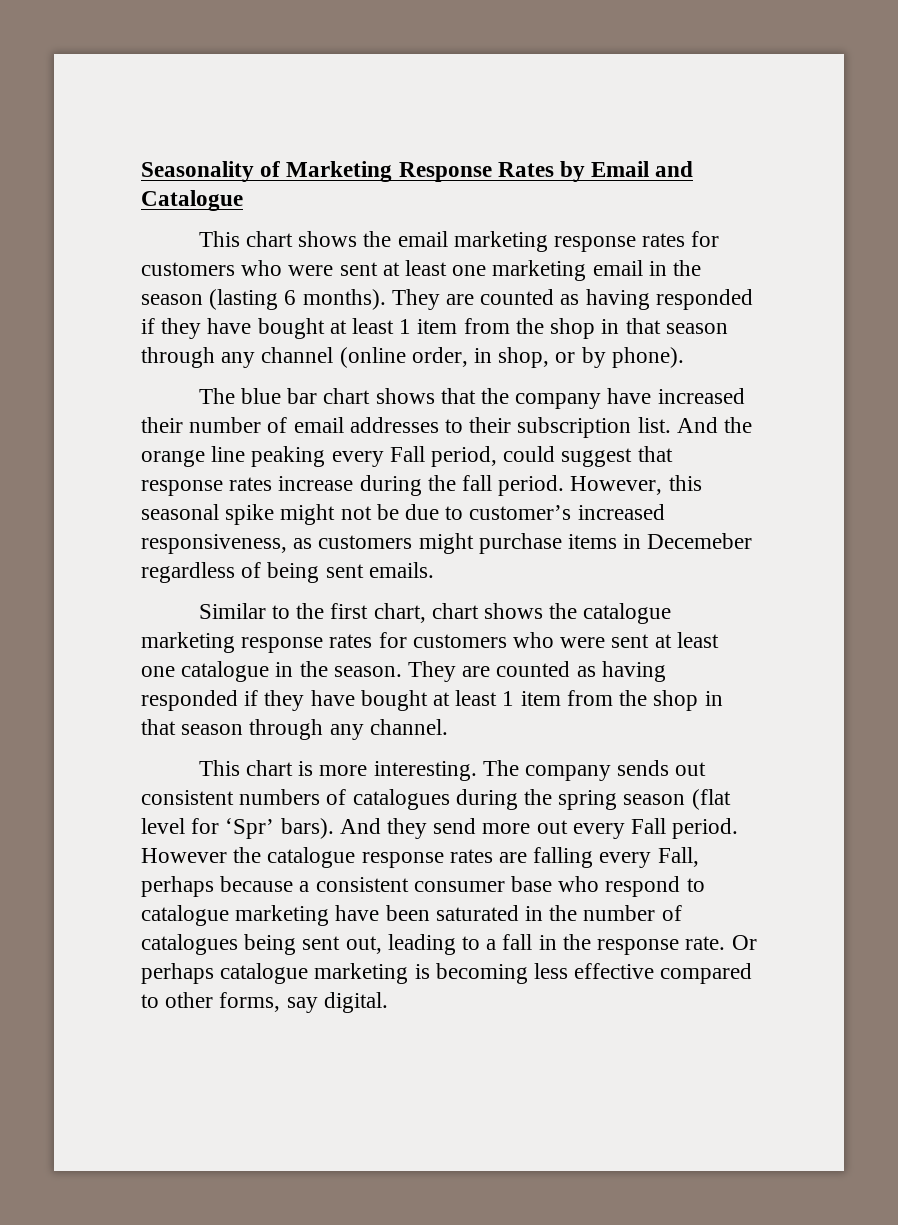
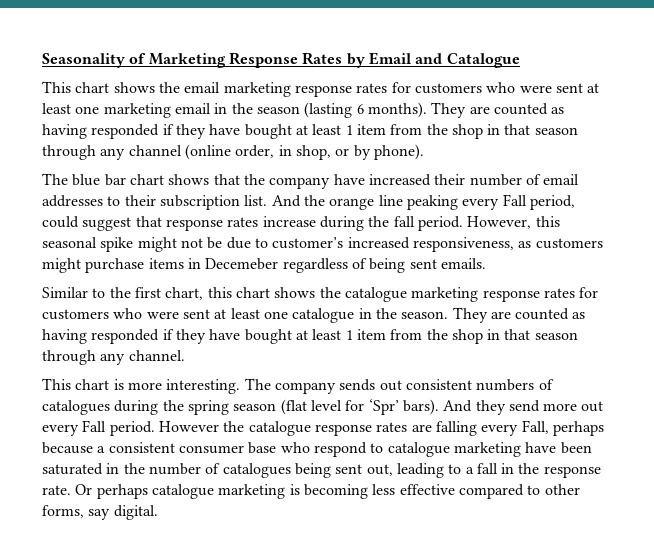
(426, 613) none -> [207,287,232,298] this

